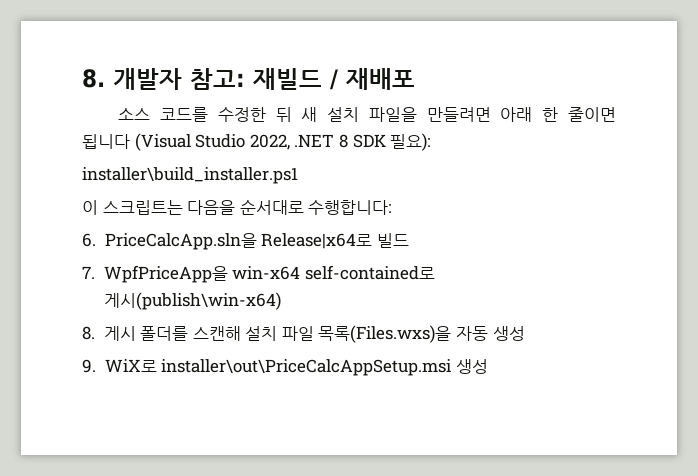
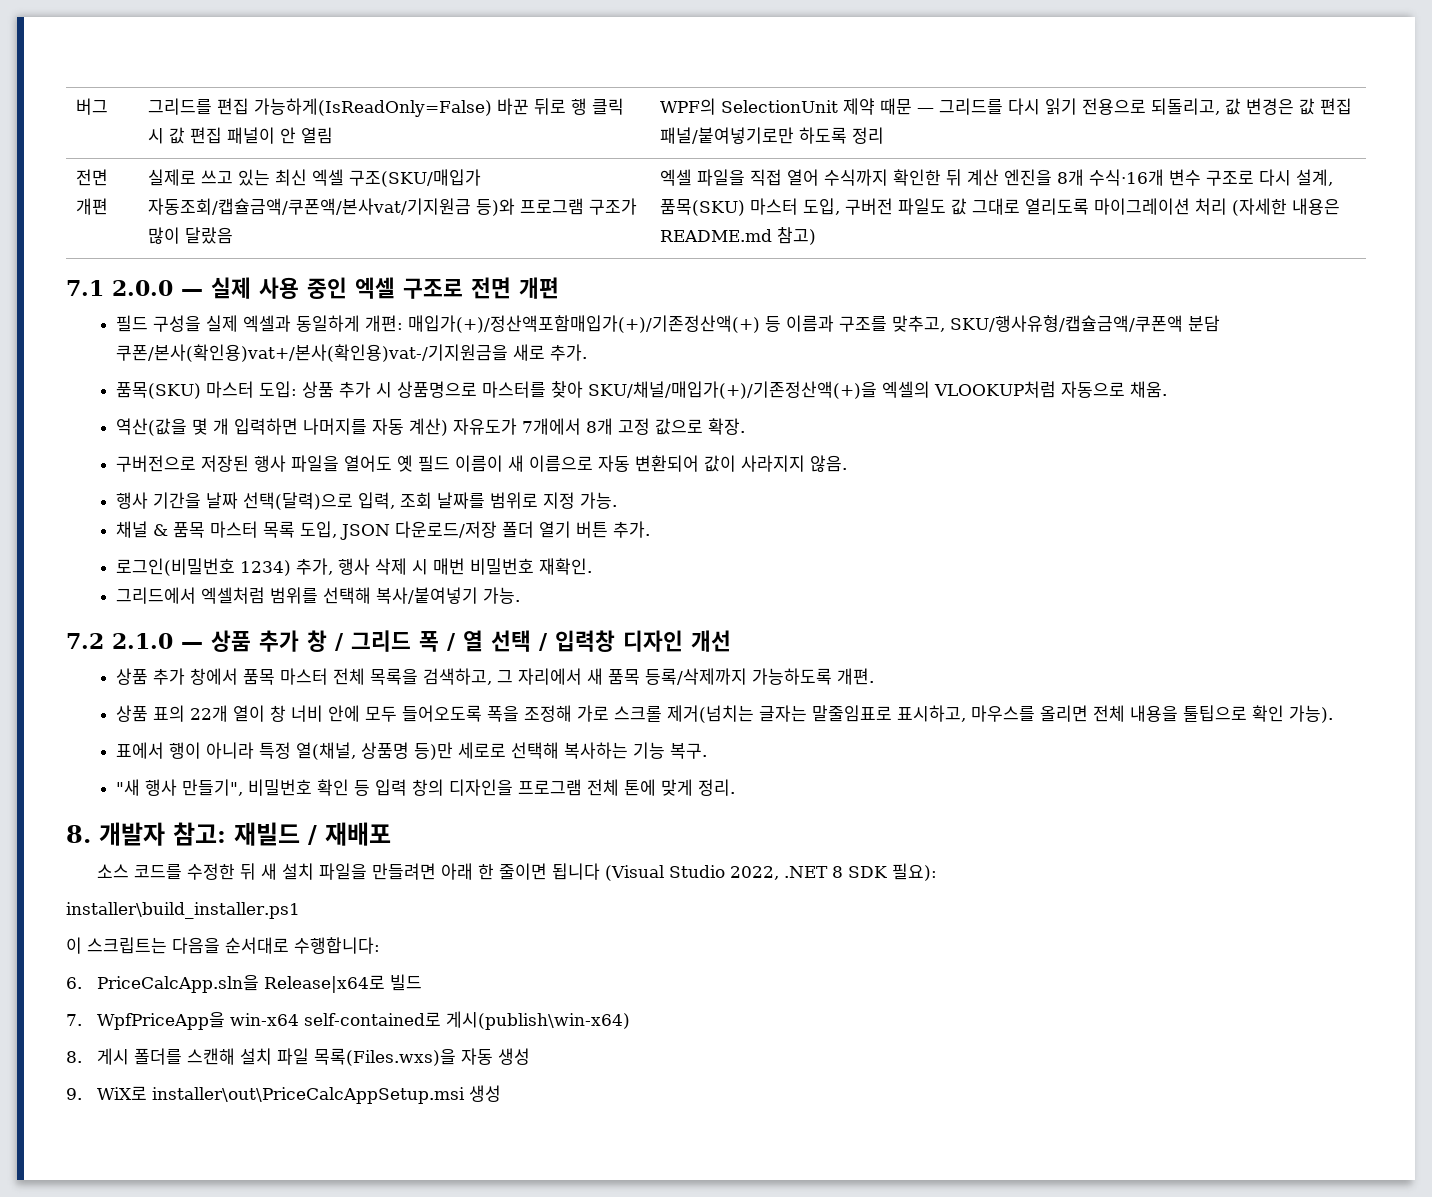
(82, 78) none -> [75,98,108,115] [147,98,624,117] [147,127,333,144] [659,98,1352,115] [659,127,884,144] [75,169,108,186] [75,198,108,215] [147,169,481,187] [147,198,637,216] [147,227,233,244] [659,169,1333,186] [659,198,1340,216] [659,227,816,245] [66,277,559,299] [116,315,1221,333] [116,344,588,362] [116,381,1168,399] [116,418,746,436] [116,455,848,472] [116,492,618,510] [116,521,651,540] [116,558,593,576] [116,587,521,604] [66,630,731,652] [116,668,875,685] [116,705,1334,723] [116,742,708,760] [116,779,736,796] 버그 | 그리드를 편집 가능하게(IsReadOnly=False) 바꾼 뒤로 행 클릭 시 값 편집 패널이 안 열림 | WPF의 SelectionUnit 제약 때문 — 그리드를 다시 읽기 전용으로 되돌리고, 값 변경은 값 편집 패널/붙여넣기로만 하도록 정리 // 전면 개편 | 실제로 쓰고 있는 최신 엑셀 구조(SKU/매입가 자동조회/캡슐금액/쿠폰액/본사vat/기지원금 등)와 프로그램 구조가 많이 달랐음 | 엑셀 파일을 직접 열어 수식까지 확인한 뒤 계산 엔진을 8개 수식·16개 변수 구조로 다시 설계, 품목(SKU) 마스터 도입, 구버전 파일도 값 그대로 열리도록 마이그레이션 처리 (자세한 내용은 README.md 참고) // 7.1 2.0.0 — 실제 사용 중인 엑셀 구조로 전면 개편 // 필드 구성을 실제 엑셀과 동일하게 개편: 매입가(+)/정산액포함매입가(+)/기존정산액(+) 등 이름과 구조를 맞추고, SKU/행사유형/캡슐금액/쿠폰액 분담 쿠폰/본사(확인용)vat+/본사(확인용)vat-/기지원금을 새로 추가. // 품목(SKU) 마스터 도입: 상품 추가 시 상품명으로 마스터를 찾아 SKU/채널/매입가(+)/기존정산액(+)을 엑셀의 VLOOKUP처럼 자동으로 채움. // 역산(값을 몇 개 입력하면 나머지를 자동 계산) 자유도가 7개에서 8개 고정 값으로 확장. // 구버전으로 저장된 행사 파일을 열어도 옛 필드 이름이 새 이름으로 자동 변환되어 값이 사라지지 않음. // 행사 기간을 날짜 선택(달력)으로 입력, 조회 날짜를 범위로 지정 가능. // 채널 & 품목 마스터 목록 도입, JSON 다운로드/저장 폴더 열기 버튼 추가. // 로그인(비밀번호 1234) 추가, 행사 삭제 시 매번 비밀번호 재확인. // 그리드에서 엑셀처럼 범위를 선택해 복사/붙여넣기 가능. // 7.2 2.1.0 — 상품 추가 창 / 그리드 폭 / 열 선택 / 입력창 디자인 개선 // 상품 추가 창에서 품목 마스터 전체 목록을 검색하고, 그 자리에서 새 품목 등록/삭제까지 가능하도록 개편. // 상품 표의 22개 열이 창 너비 안에 모두 들어오도록 폭을 조정해 가로 스크롤 제거(넘치는 글자는 말줄임표로 표시하고, 마우스를 올리면 전체 내용을 툴팁으로 확인 가능). // 표에서 행이 아니라 특정 열(채널, 상품명 등)만 세로로 선택해 복사하는 기능 복구. // "새 행사 만들기", 비밀번호 확인 등 입력 창의 디자인을 프로그램 전체 톤에 맞게 정리. //

